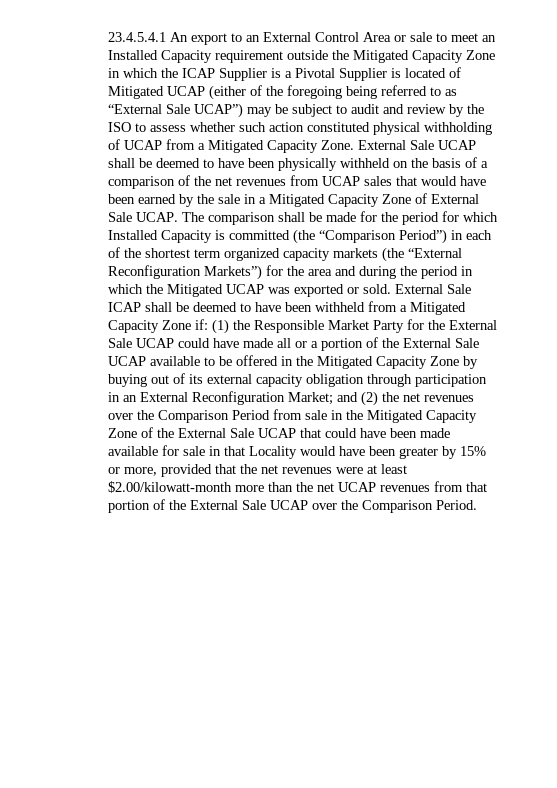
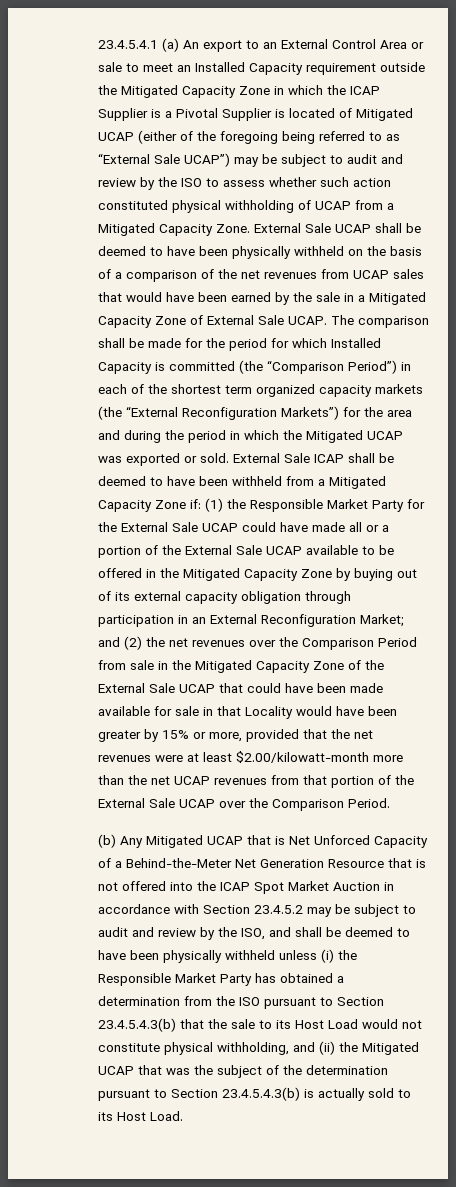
(166, 37) none -> [162,38,180,52] (a)
(477, 505) none -> [98,834,429,848] [98,858,427,868] [98,881,395,894] [98,904,417,917] [98,927,411,940] [98,949,358,963] [98,973,345,986] [98,996,385,1009] [98,1018,423,1032] [98,1041,420,1055] [98,1065,389,1078] [98,1087,412,1101] [98,1111,184,1121] // (b) Any Mitigated UCAP that is Net Unforced Capacity of a Behind-the-Meter Net Generation Resource that is not offered into the ICAP Spot Market Auction in accordance with Section 23.4.5.2 may be subject to audit and review by the ISO, and shall be deemed to have been physically withheld unless (i) the Responsible Market Party has obtained a determination from the ISO pursuant to Section 23.4.5.4.3(b) that the sale to its Host Load would not constitute physical withholding, and (ii) the Mitigated UCAP that was the subject of the determination pursuant to Section 23.4.5.4.3(b) is actually sold to its Host Load.

